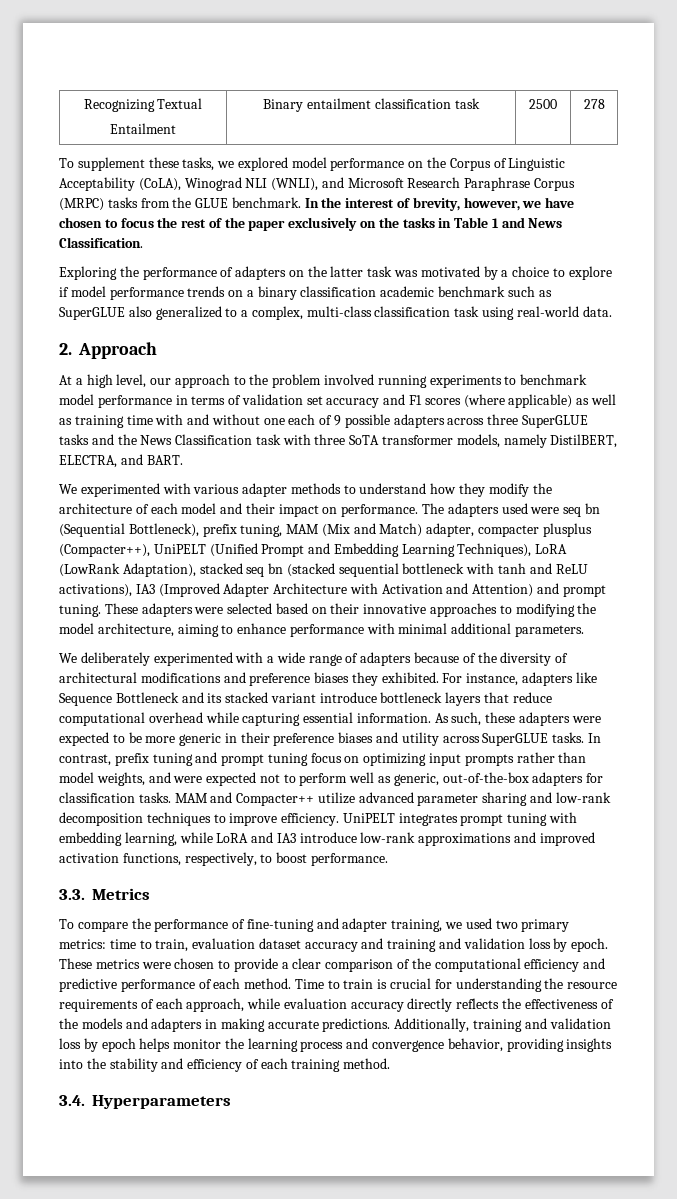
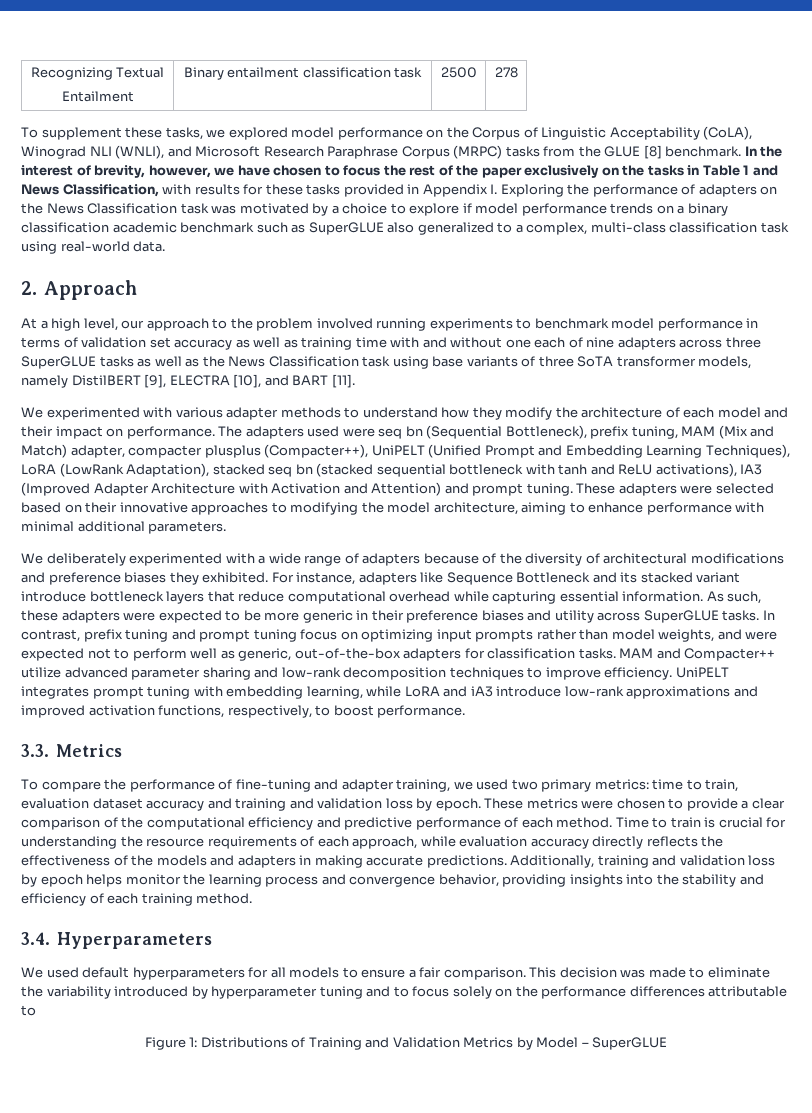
(229, 203) none -> [643,145,662,159] [8]
[59,237,143,248] Classification. // -> [62,184,498,197] Classification, with results for these tasks provided in Appendix I.
[330,266,364,277] latter -> [46,203,178,214] News Classification
[383,394,573,408] and F1 scores (where applicable) -> (233, 344) none
[334,414,390,428] 9 possible -> [586,337,615,348] nine
[91,434,311,445] and the News Classification task with -> [137,356,536,369] as well as the News Classification task using base variants of
[550,434,618,448] [59,454,183,468] DistilBERT, ELECTRA, and BART. -> [71,374,355,388] DistilBERT [9], ELECTRA [10], and BART [11].
[276,833,296,843] IA3 -> [470,686,493,697] iA3
(231, 1102) none -> [21,967,770,980] [21,986,788,999] [21,1005,36,1016] [144,1037,668,1050] // We used default hyperparameters for all models to ensure a fair comparison. This decision was made to eliminate the variability introduced by hyperparameter tuning and to focus solely on the performance differences attributable to // Figure 1: Distributions of Training and Validation Metrics by Model – SuperGLUE

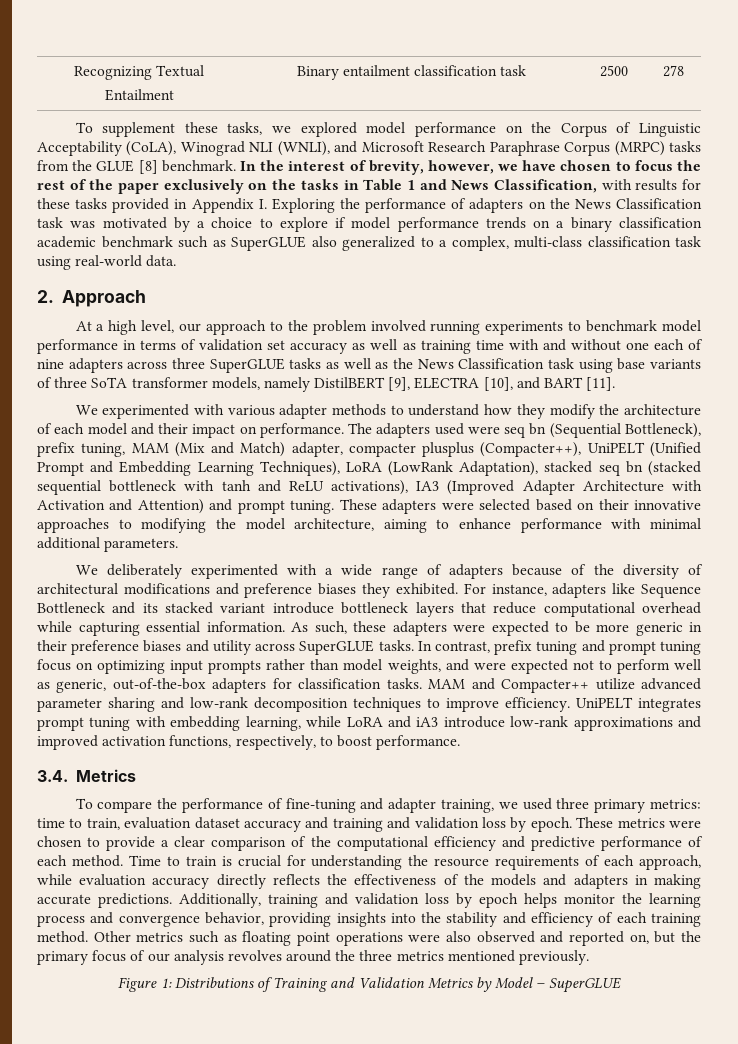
[21,744,49,757] 3.3. -> [37,770,68,782] 3.4.
[511,779,538,790] two -> [556,798,590,809] three
[21,932,212,949] [21,967,770,980] [21,986,788,999] [21,1005,36,1016] // 3.4. Hyperparameters // We used default hyperparameters for all models to ensure a fair comparison. This decision was made to eliminate the variability introduced by hyperparameter tuning and to focus solely on the performance differences attributable to -> [93,931,701,946] [37,950,590,965] Other metrics such as floating point operations were also observed and reported on, but the primary focus of our analysis revolves around the three metrics mentioned previously.

